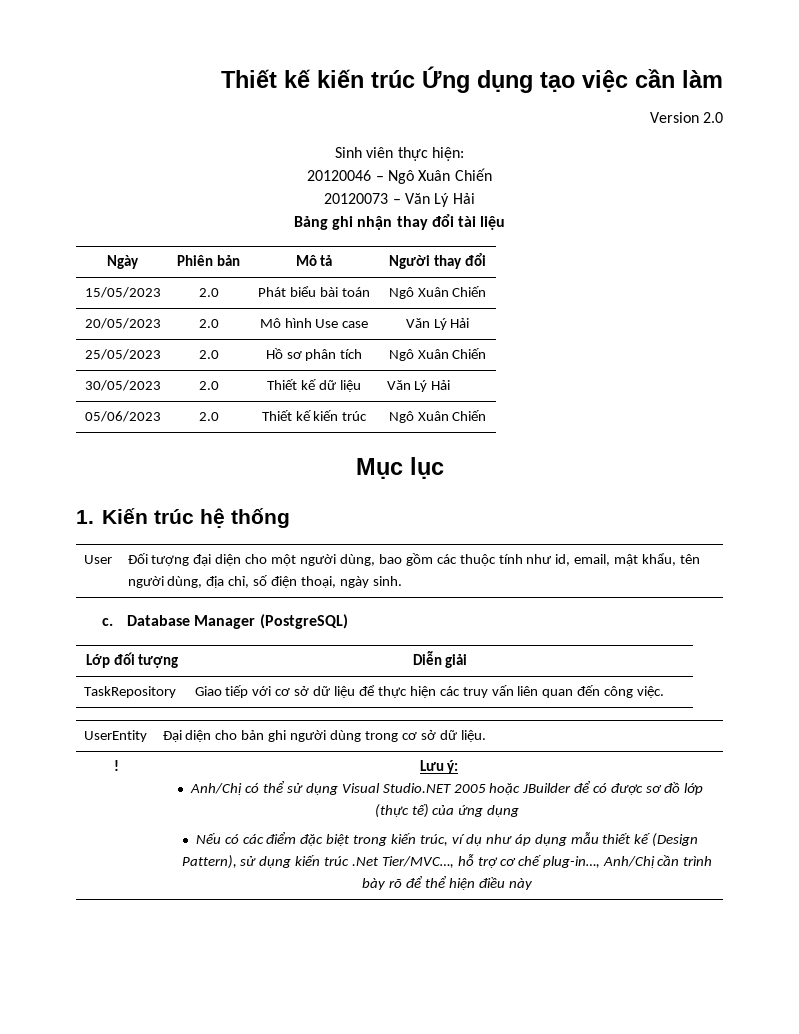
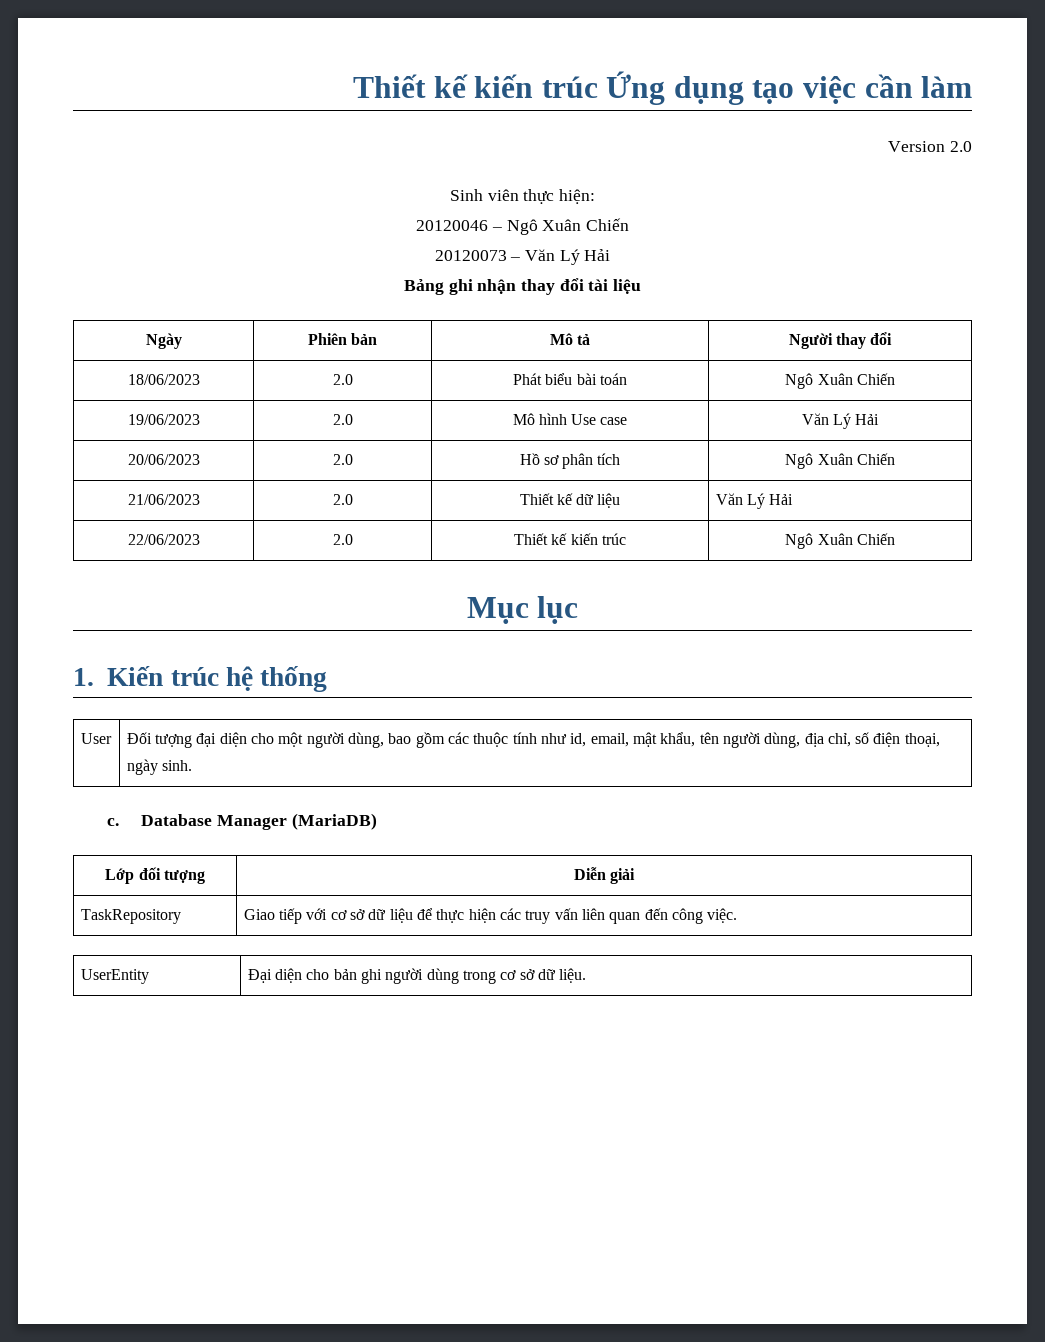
[84,287,161,298] 15/05/2023 -> [127,374,200,385] 18/06/2023
[84,318,161,329] 20/05/2023 -> [127,414,200,425] 19/06/2023
[84,349,161,360] 25/05/2023 -> [127,454,200,465] 20/06/2023
[84,380,161,391] 30/05/2023 -> [127,494,200,505] 21/06/2023
[84,411,161,422] 05/06/2023 -> [127,534,200,545] 22/06/2023
[259,614,348,629] (PostgreSQL) -> [291,813,377,830] (MariaDB)
[113,760,119,771] [419,760,459,774] [190,781,703,795] [374,804,520,818] [195,832,699,847] [181,854,713,869] [362,876,533,890] // ! | Lưu ý: // Anh/Chị có thể sử dụng Visual Studio.NET 2005 hoặc JBuilder để có được sơ đồ lớp (thực tế) của ứng dụng // Nếu có các điểm đặc biệt trong kiến trúc, ví dụ như áp dụng mẫu thiết kế (Design Pattern), sử dụng kiến trúc .Net Tier/MVC…, hỗ trợ cơ chế plug-in…, Anh/Chị cần trình bày rõ để thể hiện điều này -> (587, 975) none

